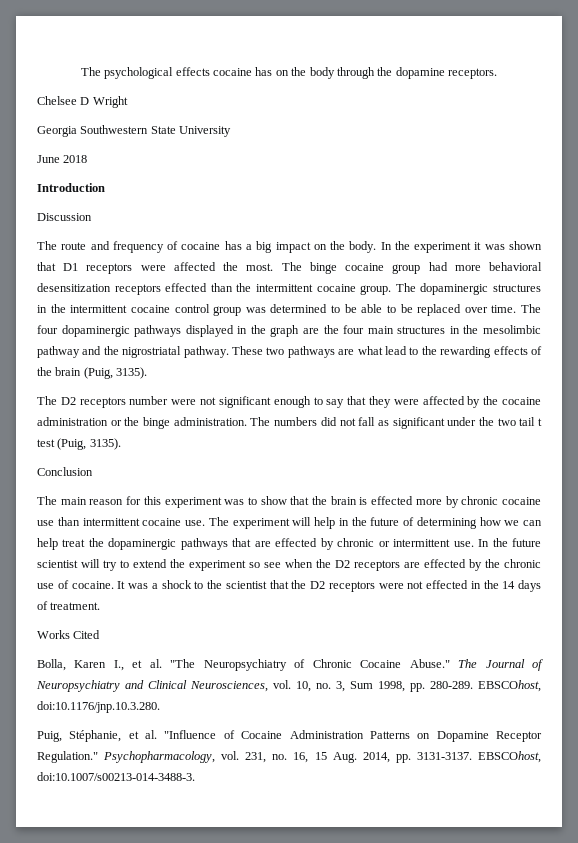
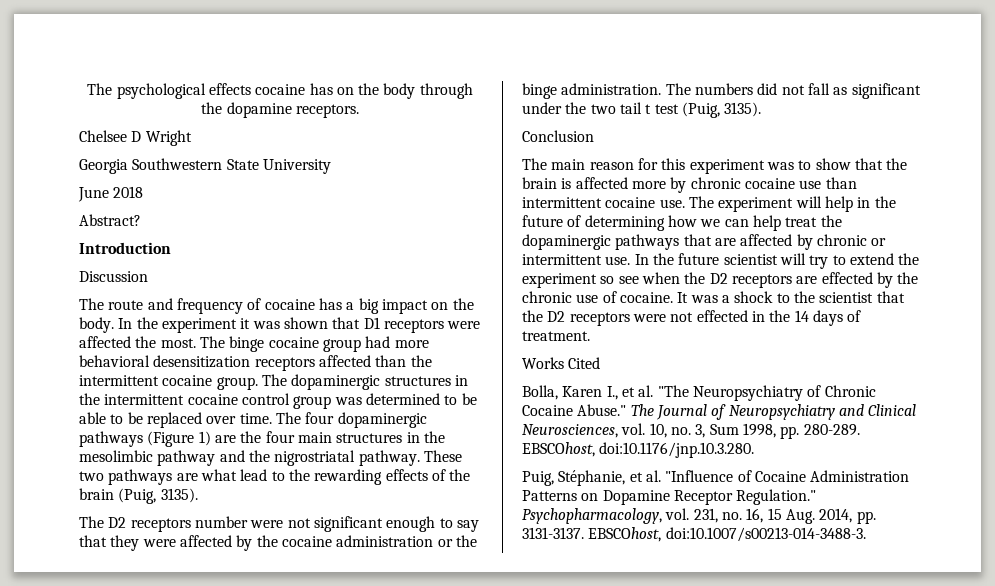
(88, 159) none -> [79,214,141,226] // Abstract?
[165,283,208,292] effected -> [318,355,371,367] affected
[185,325,300,337] displayed in the graph -> [147,431,211,447] (Figure 1)
[371,496,414,505] effected -> [575,177,628,189] affected
[275,538,318,547] effected -> [740,234,793,246] affected

